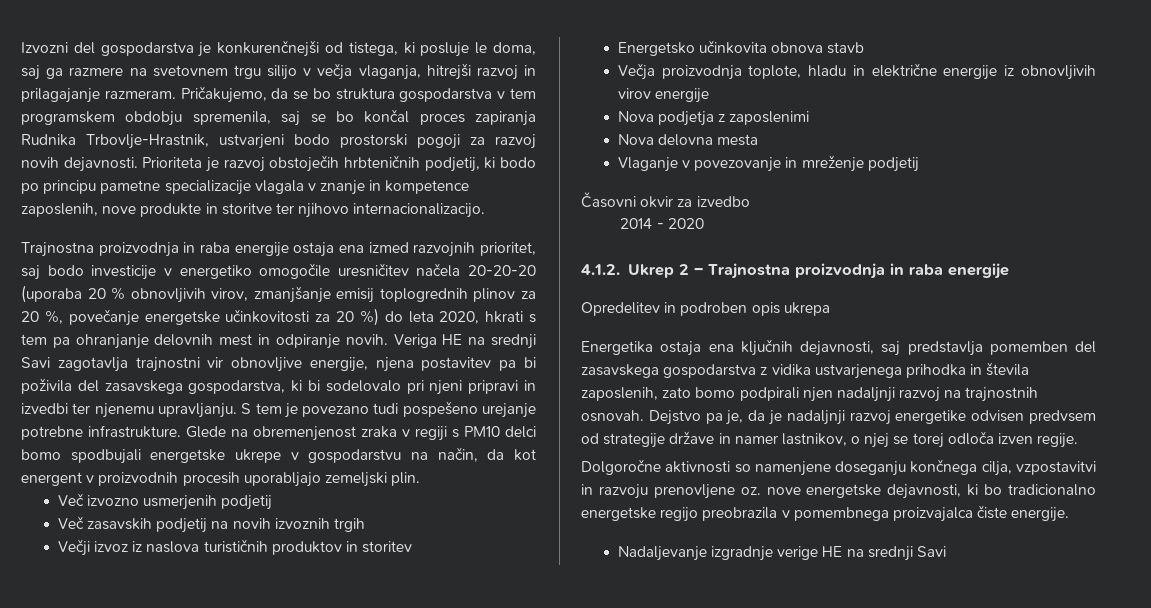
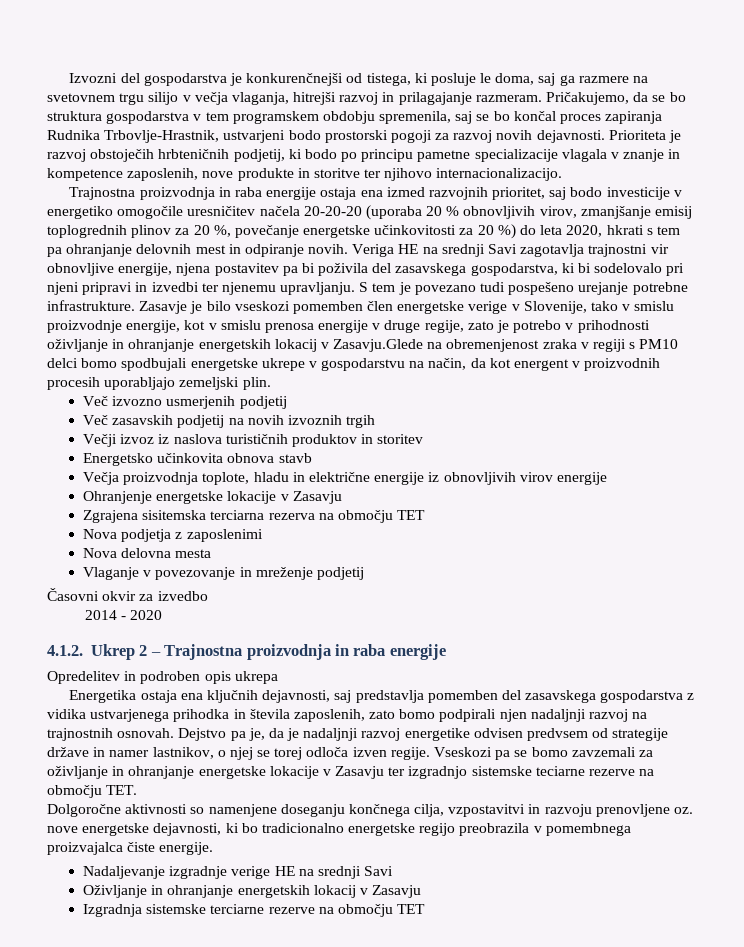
[186,426,226,438] Glede -> [139,301,675,314] [47,320,650,333] [47,339,424,352] Zasavje je bilo vseskozi pomemben člen energetske verige v Slovenije, tako v smislu proizvodnje energije, kot v smislu prenosa energije v druge regije, zato je potrebo v prihodnosti oživljanje in ohranjanje energetskih lokacij v Zasavju.Glede
(709, 95) none -> [83,491,342,504] [83,510,426,523] // Ohranjenje energetske lokacije v Zasavju // Zgrajena sisitemska terciarna rezerva na območju TET
(1079, 440) none -> [434,747,653,760] [47,766,655,779] [47,785,138,798] Vseskozi pa se bomo zavzemali za oživljanje in ohranjanje energetske lokacije v Zasavju ter izgradnjo sistemske teciarne rezerve na območju TET.
(946, 551) none -> [83,885,422,898] [83,904,426,917] // Oživljanje in ohranjanje energetskih lokacij v Zasavju // Izgradnja sistemske terciarne rezerve na območju TET

